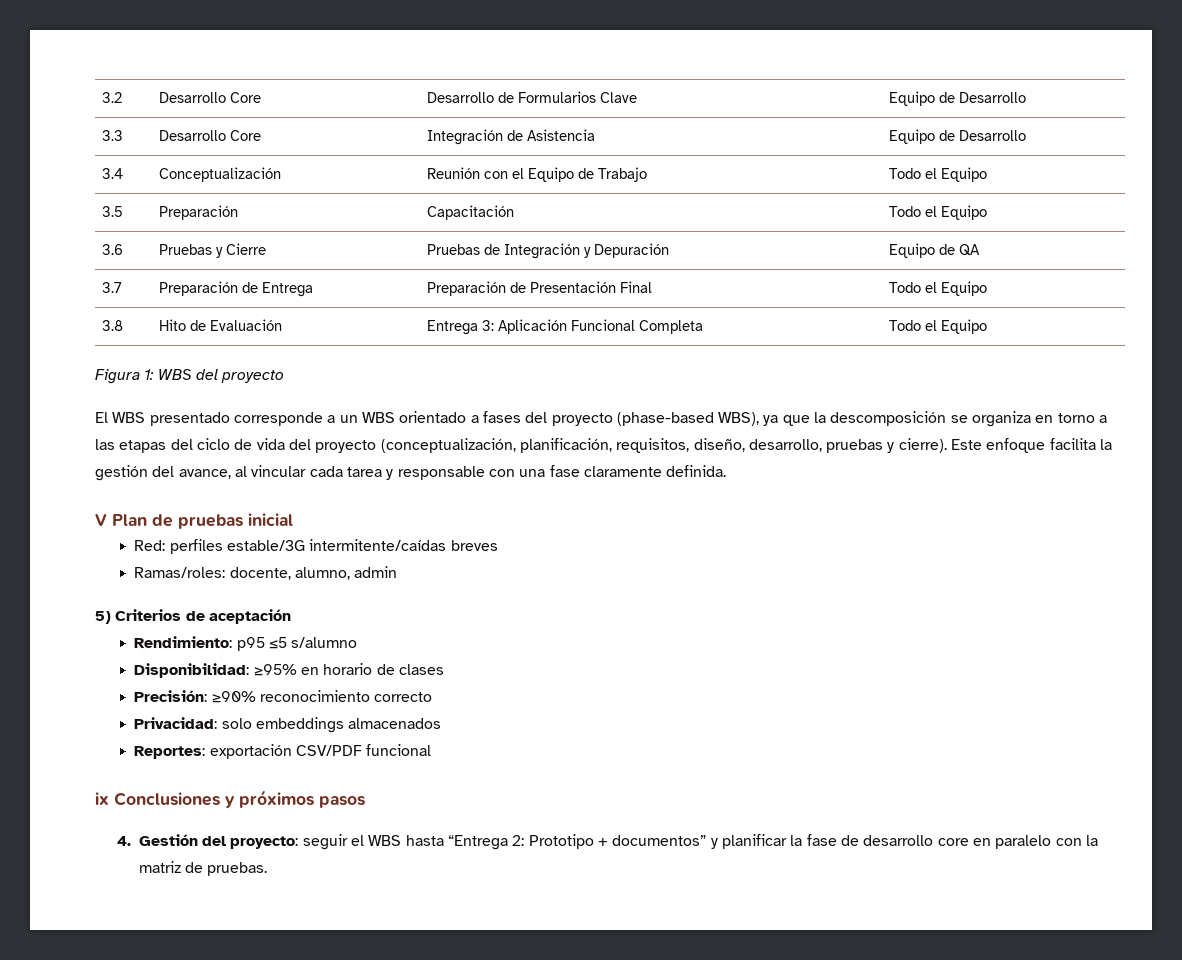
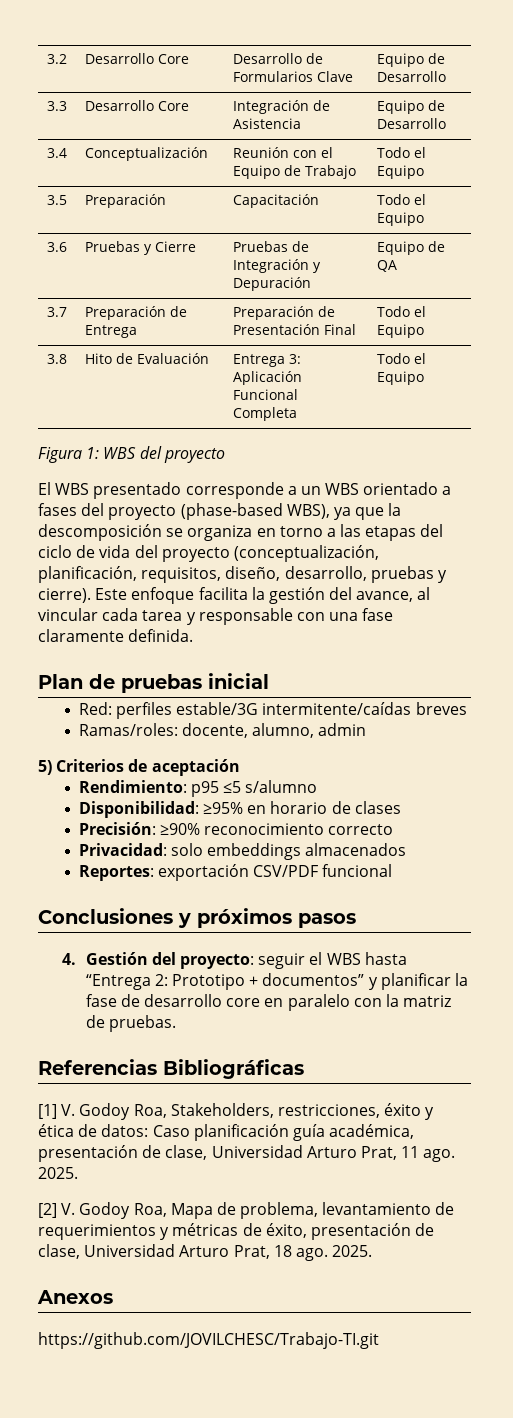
[95,514,107,526] V -> (194, 635) none
[95,792,109,805] ix -> (393, 870) none
(268, 869) none -> [38,1059,304,1079] [38,1103,435,1120] [38,1124,415,1141] [38,1145,456,1162] [38,1167,78,1179] [38,1202,455,1219] [38,1223,435,1240] [38,1244,373,1261] [37,1290,113,1304] [38,1332,379,1349] // Referencias Bibliográficas // [1] V. Godoy Roa, Stakeholders, restricciones, éxito y ética de datos: Caso planificación guía académica, presentación de clase, Universidad Arturo Prat, 11 ago. 2025. // [2] V. Godoy Roa, Mapa de problema, levantamiento de requerimientos y métricas de éxito, presentación de clase, Universidad Arturo Prat, 18 ago. 2025. // Anexos // https://github.com/JOVILCHESC/Trabajo-TI.git

